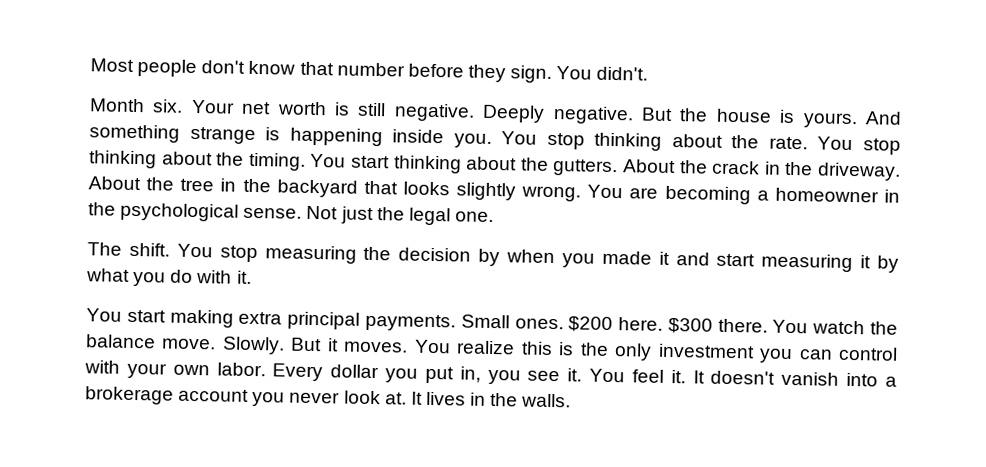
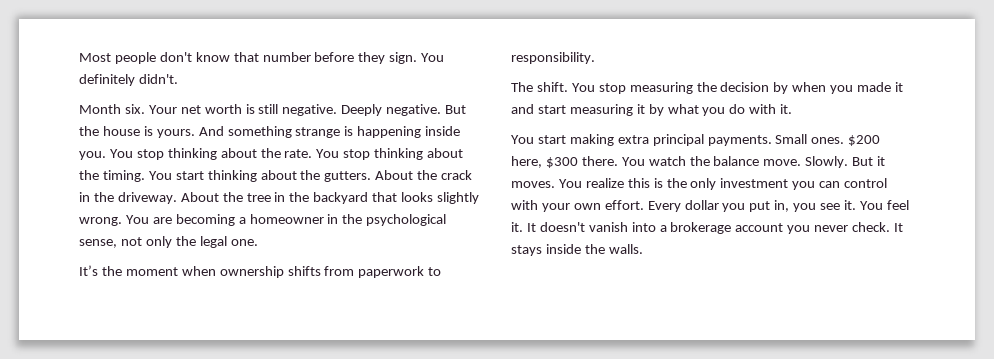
(593, 73) none -> [79,74,135,86] definitely
[243,205,374,224] sense. Not just -> [79,236,172,248] sense, not only
(494, 217) none -> [79,265,442,278] [511,52,595,64] // It’s the moment when ownership shifts from paperwork to responsibility.
[618,317,664,331] here. -> [511,156,542,168] here,
[216,362,266,377] labor. -> [604,200,644,210] effort.
[343,390,487,406] look at. It lives in -> [852,222,904,232] [511,244,581,256] check. It stays inside

